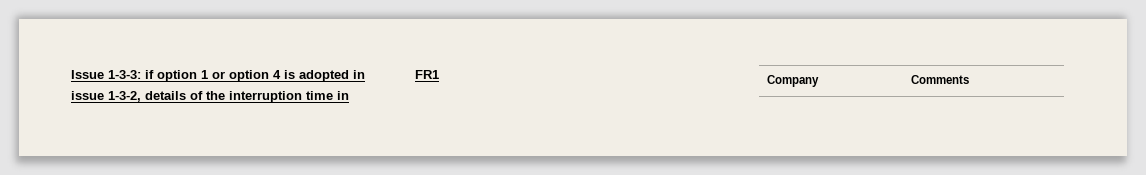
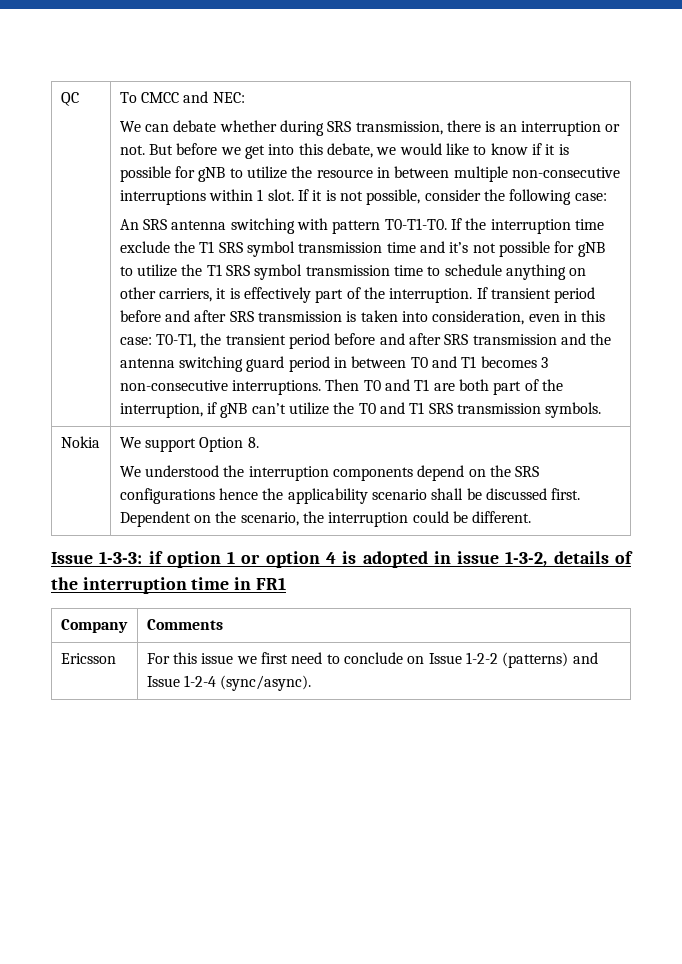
(71, 74) none -> [60,92,79,106] [119,91,245,103] [119,120,621,136] [119,143,569,159] [119,166,621,182] [119,189,607,205] [119,218,605,234] [119,241,605,257] [119,264,587,280] [119,287,596,303] [119,310,606,325] [119,333,612,349] [119,356,549,372] [119,379,564,395] [119,402,602,418] [60,436,100,448] [119,437,259,452] [119,465,540,481] [119,488,581,504] [119,511,532,527] QC | To CMCC and NEC: // We can debate whether during SRS transmission, there is an interruption or not. But before we get into this debate, we would like to know if it is possible for gNB to utilize the resource in between multiple non-consecutive interruptions within 1 slot. If it is not possible, consider the following case: // An SRS antenna switching with pattern T0-T1-T0. If the interruption time exclude the T1 SRS symbol transmission time and it’s not possible for gNB to utilize the T1 SRS symbol transmission time to schedule anything on other carriers, it is effectively part of the interruption. If transient period before and after SRS transmission is taken into consideration, even in this case: T0-T1, the transient period before and after SRS transmission and the antenna switching guard period in between T0 and T1 becomes 3 non-consecutive interruptions. Then T0 and T1 are both part of the interruption, if gNB can’t utilize the T0 and T1 SRS transmission symbols. // Nokia | We support Option 8. // We understood the interruption components depend on the SRS configurations hence the applicability scenario shall be discussed first. Dependent on the scenario, the interruption could be different. //
(969, 79) none -> [60,653,116,664] [146,652,598,668] [146,675,312,691] // Ericsson | For this issue we first need to conclude on Issue 1-2-2 (patterns) and Issue 1-2-4 (sync/async).

